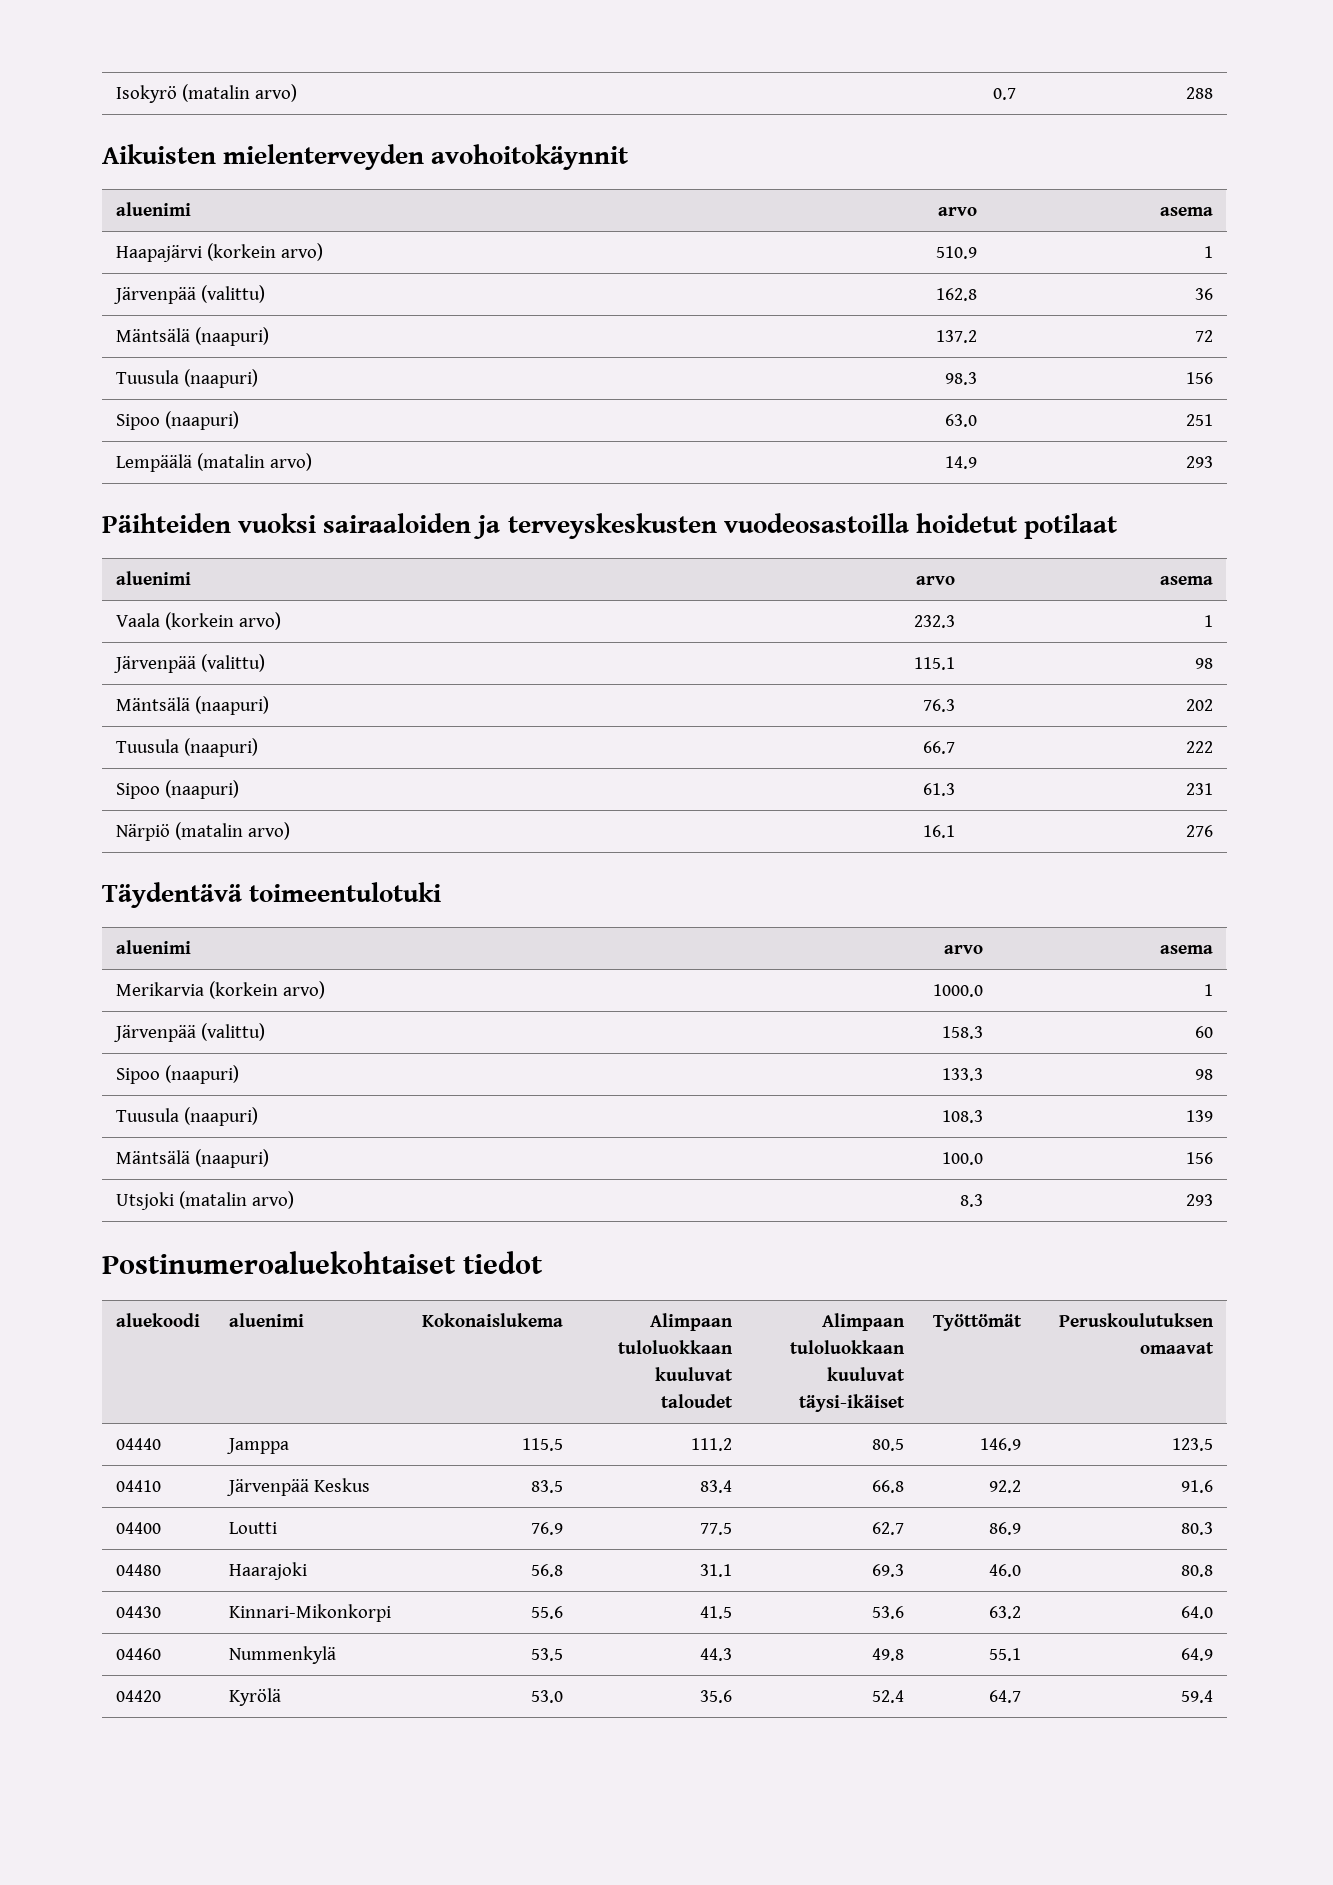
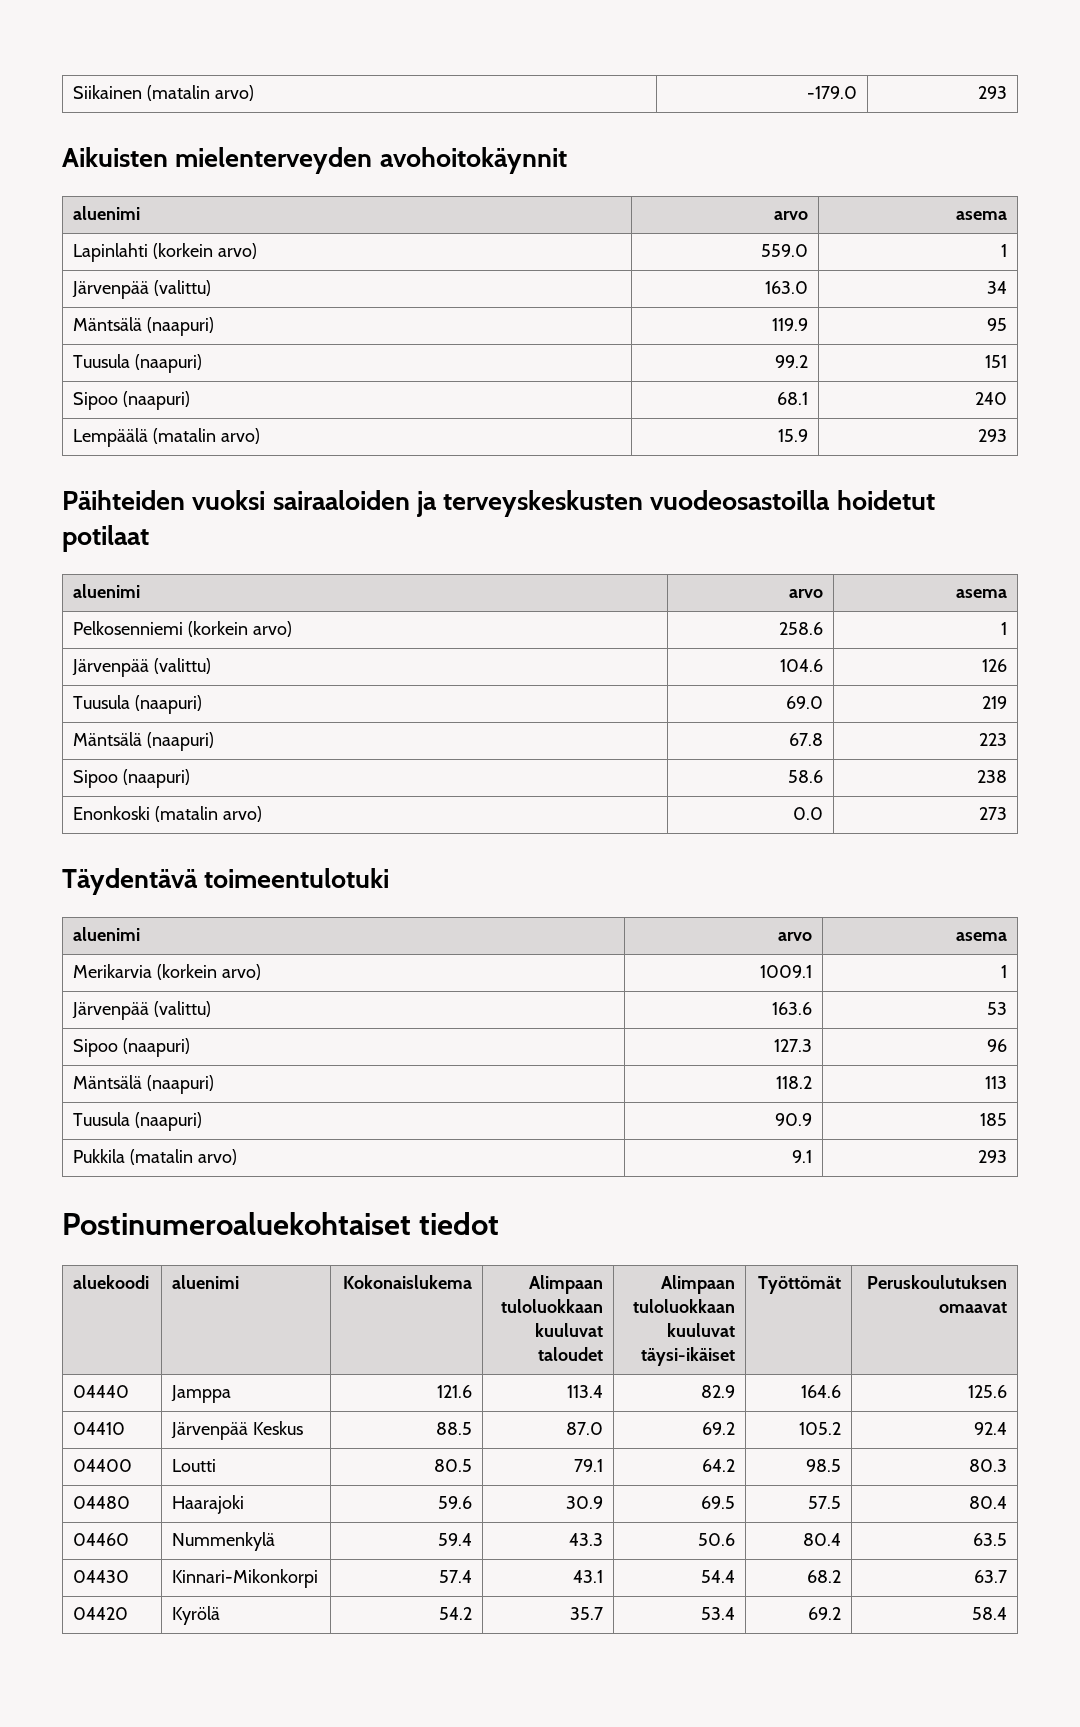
[116,84,298,103] [992,88,1016,100] [1185,87,1213,99] Isokyrö (matalin arvo) | 0.7 | 288 -> [73,85,254,101] [806,86,857,99] [977,86,1007,99] Siikainen (matalin arvo) | -179.0 | 293
[116,243,324,262] [935,246,977,259] [1203,246,1213,258] [114,285,266,304] [935,288,977,301] [1194,288,1213,300] [116,327,270,346] [935,330,977,343] [1194,330,1213,342] [116,369,259,388] [944,372,977,385] [1185,372,1213,384] [116,411,240,430] [944,414,977,427] [1185,414,1213,426] Haapajärvi (korkein arvo) | 510.9 | 1 // Järvenpää (valittu) | 162.8 | 36 // Mäntsälä (naapuri) | 137.2 | 72 // Tuusula (naapuri) | 98.3 | 156 // Sipoo (naapuri) | 63.0 | 251 -> [73,243,257,262] [760,244,808,257] [1000,244,1007,257] [72,280,211,299] [764,281,808,294] [986,281,1007,294] [73,317,214,336] [771,318,808,331] [986,318,1007,331] [73,354,202,373] [774,355,808,368] [984,355,1007,368] [73,391,190,410] [776,392,808,405] [974,392,1007,405] Lapinlahti (korkein arvo) | 559.0 | 1 // Järvenpää (valittu) | 163.0 | 34 // Mäntsälä (naapuri) | 119.9 | 95 // Tuusula (naapuri) | 99.2 | 151 // Sipoo (naapuri) | 68.1 | 240
[944,456,977,469] 14.9 -> [777,429,808,442] 15.9
[116,612,282,630] [913,615,955,628] [1203,615,1213,627] [114,654,266,673] [913,657,955,670] [1194,658,1213,669] [116,696,270,715] [922,699,955,712] [1185,699,1213,711] [116,738,259,757] [922,741,955,754] [1185,741,1213,753] [116,780,240,799] [922,783,955,796] [1185,783,1213,795] [116,822,291,841] [922,825,955,838] [1185,825,1213,837] Vaala (korkein arvo) | 232.3 | 1 // Järvenpää (valittu) | 115.1 | 98 // Mäntsälä (naapuri) | 76.3 | 202 // Tuusula (naapuri) | 66.7 | 222 // Sipoo (naapuri) | 61.3 | 231 // Närpiö (matalin arvo) | 16.1 | 276 -> [73,621,292,637] [778,622,823,635] [1000,622,1007,635] [72,658,211,677] [779,659,823,672] [981,659,1007,672] [73,695,202,714] [785,696,823,709] [981,696,1007,709] [73,732,214,751] [788,733,823,746] [978,733,1007,746] [73,769,190,788] [787,770,823,783] [976,770,1007,783] [73,806,262,822] [792,807,823,820] [978,807,1007,820] Pelkosenniemi (korkein arvo) | 258.6 | 1 // Järvenpää (valittu) | 104.6 | 126 // Tuusula (naapuri) | 69.0 | 219 // Mäntsälä (naapuri) | 67.8 | 223 // Sipoo (naapuri) | 58.6 | 238 // Enonkoski (matalin arvo) | 0.0 | 273
[932,984,983,997] [1203,984,1213,996] [114,1023,266,1042] [941,1026,983,1039] [1194,1026,1213,1038] [116,1065,240,1084] [941,1068,983,1081] [1194,1069,1213,1080] [116,1107,259,1126] [941,1110,983,1123] [1185,1110,1213,1122] [116,1149,270,1168] [941,1152,983,1165] [1185,1152,1213,1164] [116,1191,295,1210] [959,1194,983,1207] 1000.0 | 1 // Järvenpää (valittu) | 158.3 | 60 // Sipoo (naapuri) | 133.3 | 98 // Tuusula (naapuri) | 108.3 | 139 // Mäntsälä (naapuri) | 100.0 | 156 // Utsjoki (matalin arvo) | 8.3 -> [759,965,812,978] [1000,965,1007,978] [72,1001,211,1020] [771,1002,812,1015] [986,1002,1007,1015] [73,1038,190,1057] [773,1039,812,1052] [986,1039,1007,1052] [73,1075,214,1094] [775,1076,812,1089] [984,1076,1007,1089] [73,1112,202,1131] [774,1113,812,1126] [979,1113,1007,1126] [73,1149,237,1165] [791,1150,812,1163] 1009.1 | 1 // Järvenpää (valittu) | 163.6 | 53 // Sipoo (naapuri) | 127.3 | 96 // Mäntsälä (naapuri) | 118.2 | 113 // Tuusula (naapuri) | 90.9 | 185 // Pukkila (matalin arvo) | 9.1
[521,1438,563,1451] [690,1438,732,1451] [871,1439,904,1451] [979,1438,1021,1451] [1171,1438,1213,1451] [116,1480,162,1492] [227,1478,371,1496] [530,1480,563,1493] [699,1480,732,1493] [871,1480,904,1493] [988,1480,1021,1493] [1180,1480,1213,1493] [116,1522,162,1534] [229,1522,278,1534] [530,1522,563,1535] [699,1523,732,1535] [871,1522,904,1535] [988,1522,1021,1535] [1180,1522,1213,1535] [116,1564,162,1576] [229,1562,308,1580] [530,1564,563,1577] [699,1564,732,1577] [871,1564,904,1577] [988,1564,1021,1577] [1180,1565,1213,1577] [116,1606,162,1618] [229,1604,392,1622] [530,1606,563,1619] [699,1606,732,1619] [871,1606,904,1619] [988,1606,1021,1619] [1180,1606,1213,1619] [116,1648,162,1660] [229,1646,337,1664] [530,1648,563,1661] [699,1648,732,1661] [871,1648,904,1661] [988,1648,1021,1661] [1180,1648,1213,1661] [116,1690,162,1702] [229,1688,282,1706] [530,1690,563,1703] [699,1690,732,1703] [871,1690,904,1703] [988,1690,1021,1703] [1180,1690,1213,1703] 115.5 | 111.2 | 80.5 | 146.9 | 123.5 // 04410 | Järvenpää Keskus | 83.5 | 83.4 | 66.8 | 92.2 | 91.6 // 04400 | Loutti | 76.9 | 77.5 | 62.7 | 86.9 | 80.3 // 04480 | Haarajoki | 56.8 | 31.1 | 69.3 | 46.0 | 80.8 // 04430 | Kinnari-Mikonkorpi | 55.6 | 41.5 | 53.6 | 63.2 | 64.0 // 04460 | Nummenkylä | 53.5 | 44.3 | 49.8 | 55.1 | 64.9 // 04420 | Kyrölä | 53.0 | 35.6 | 52.4 | 64.7 | 59.4 -> [436,1385,472,1398] [566,1385,603,1398] [700,1385,735,1398] [800,1385,841,1398] [967,1385,1007,1398] [73,1422,126,1435] [171,1421,303,1440] [435,1422,472,1435] [565,1422,603,1435] [701,1422,735,1435] [798,1422,841,1435] [973,1422,1007,1435] [73,1459,133,1472] [172,1459,217,1472] [433,1459,472,1472] [573,1459,603,1472] [701,1459,735,1472] [805,1459,841,1472] [968,1459,1007,1472] [73,1496,131,1509] [172,1495,245,1514] [437,1496,472,1509] [565,1496,603,1509] [700,1496,735,1509] [807,1496,841,1509] [968,1496,1007,1509] [73,1533,130,1546] [172,1532,276,1551] [437,1533,472,1546] [568,1533,603,1546] [697,1533,735,1546] [802,1533,841,1546] [972,1533,1007,1546] [73,1570,130,1583] [172,1569,319,1588] [438,1570,472,1583] [572,1570,603,1583] [700,1570,735,1583] [806,1570,841,1583] [973,1570,1007,1583] [73,1607,129,1620] [172,1606,221,1625] [438,1607,472,1620] [569,1607,603,1620] [700,1607,735,1620] [807,1607,841,1620] [971,1607,1007,1620] 121.6 | 113.4 | 82.9 | 164.6 | 125.6 // 04410 | Järvenpää Keskus | 88.5 | 87.0 | 69.2 | 105.2 | 92.4 // 04400 | Loutti | 80.5 | 79.1 | 64.2 | 98.5 | 80.3 // 04480 | Haarajoki | 59.6 | 30.9 | 69.5 | 57.5 | 80.4 // 04460 | Nummenkylä | 59.4 | 43.3 | 50.6 | 80.4 | 63.5 // 04430 | Kinnari-Mikonkorpi | 57.4 | 43.1 | 54.4 | 68.2 | 63.7 // 04420 | Kyrölä | 54.2 | 35.7 | 53.4 | 69.2 | 58.4

